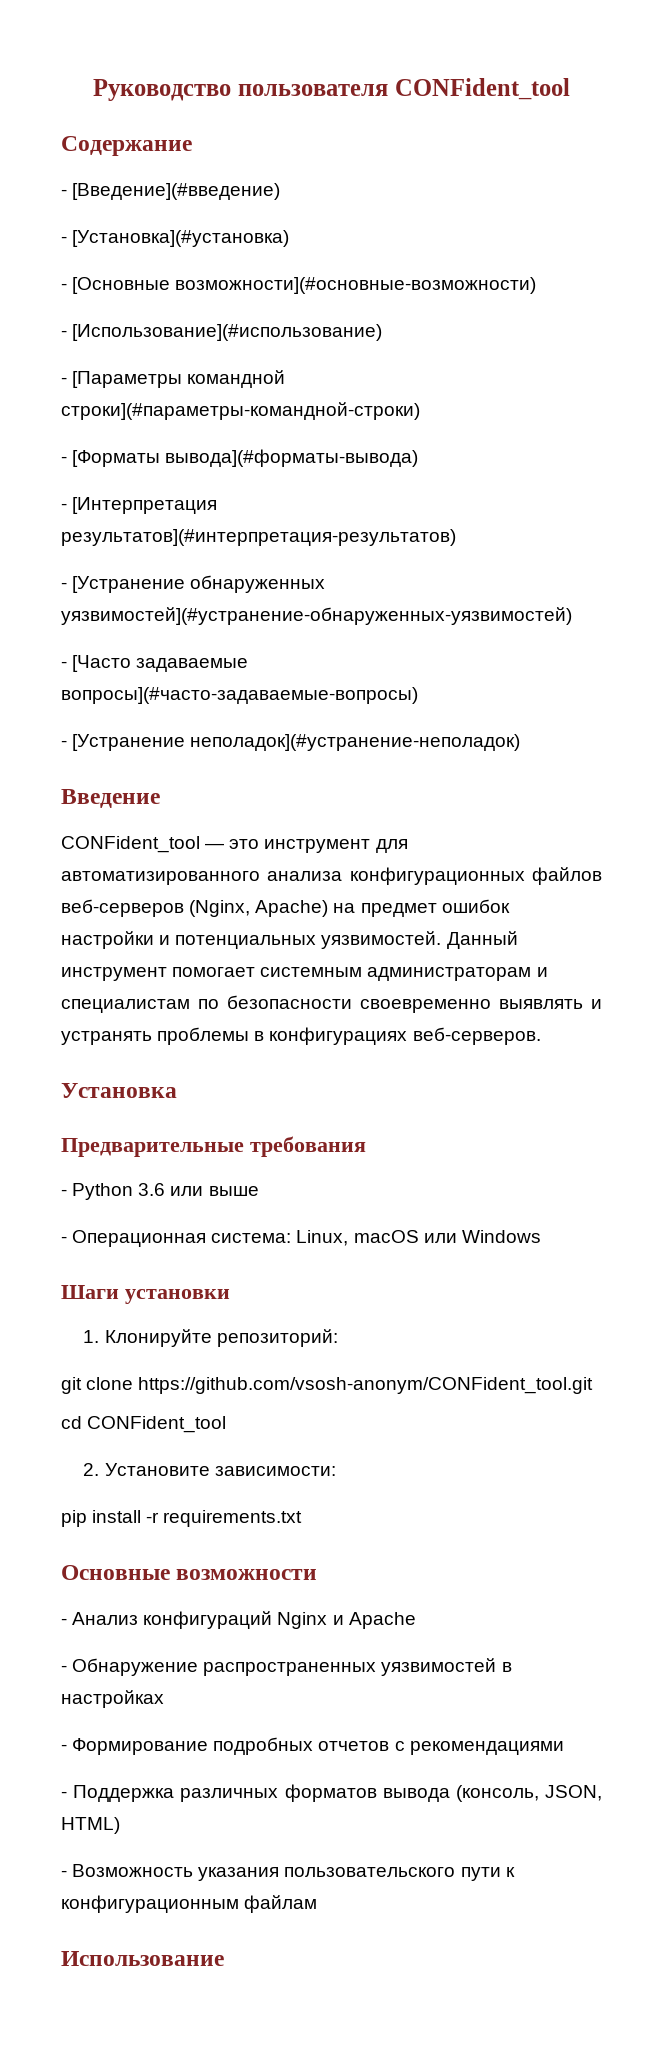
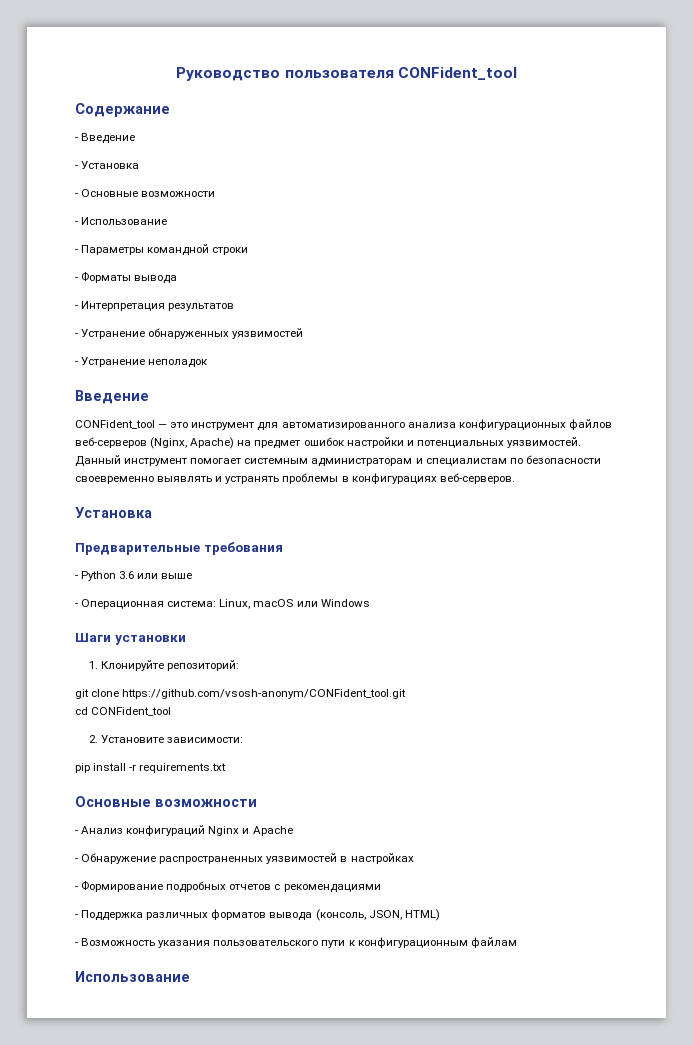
[72,183,281,200] [61,230,290,247] [61,277,537,294] [61,324,383,341] [61,370,286,388] [61,402,420,420] [61,449,419,467] [61,497,218,514] [61,529,456,546] [61,575,326,593] [61,607,572,625] [61,655,249,672] [61,687,418,704] [61,734,521,751] [Введение](#введение) // - [Установка](#установка) // - [Основные возможности](#основные-возможности) // - [Использование](#использование) // - [Параметры командной строки](#параметры-командной-строки) // - [Форматы вывода](#форматы-вывода) // - [Интерпретация результатов](#интерпретация-результатов) // - [Устранение обнаруженных уязвимостей](#устранение-обнаруженных-уязвимостей) // - [Часто задаваемые вопросы](#часто-задаваемые-вопросы) // - [Устранение неполадок](#устранение-неполадок) -> [81,133,136,144] [75,161,140,169] [75,189,216,197] [75,217,168,225] [75,244,249,256] [75,272,178,284] [75,301,235,311] [75,328,304,339] [75,357,209,368] Введение // - Установка // - Основные возможности // - Использование // - Параметры командной строки // - Форматы вывода // - Интерпретация результатов // - Устранение обнаруженных уязвимостей // - Устранение неполадок

